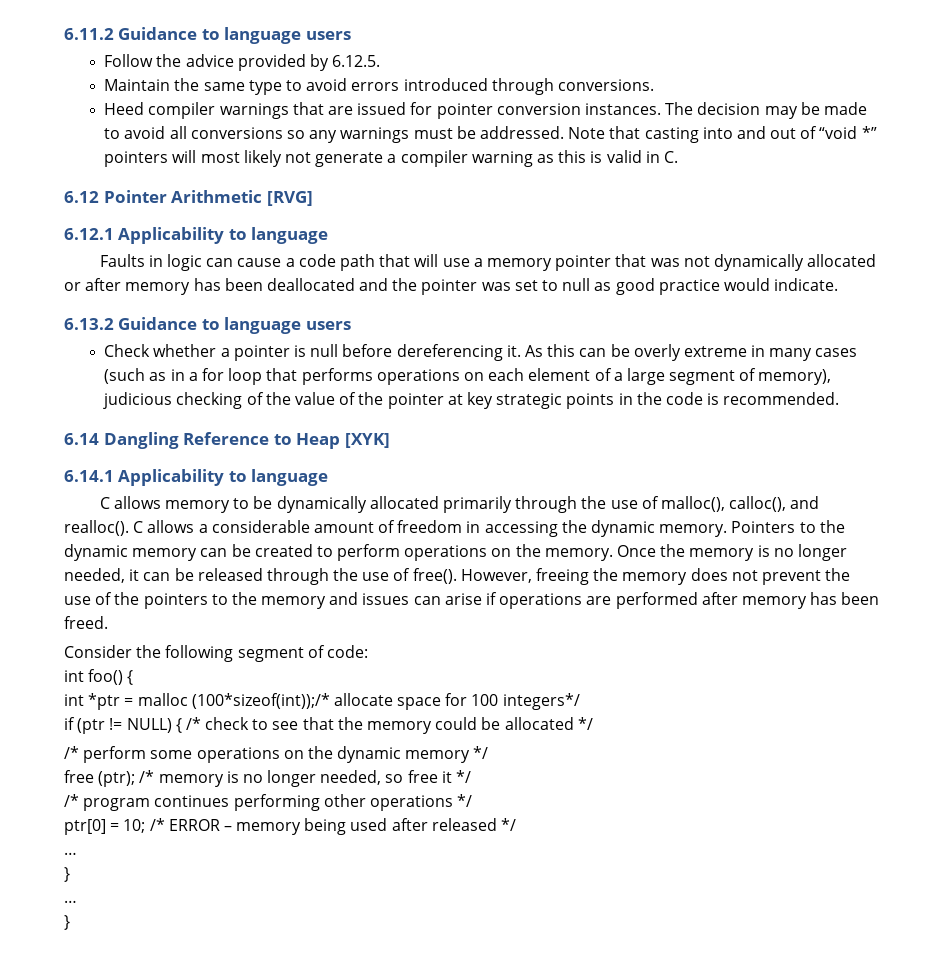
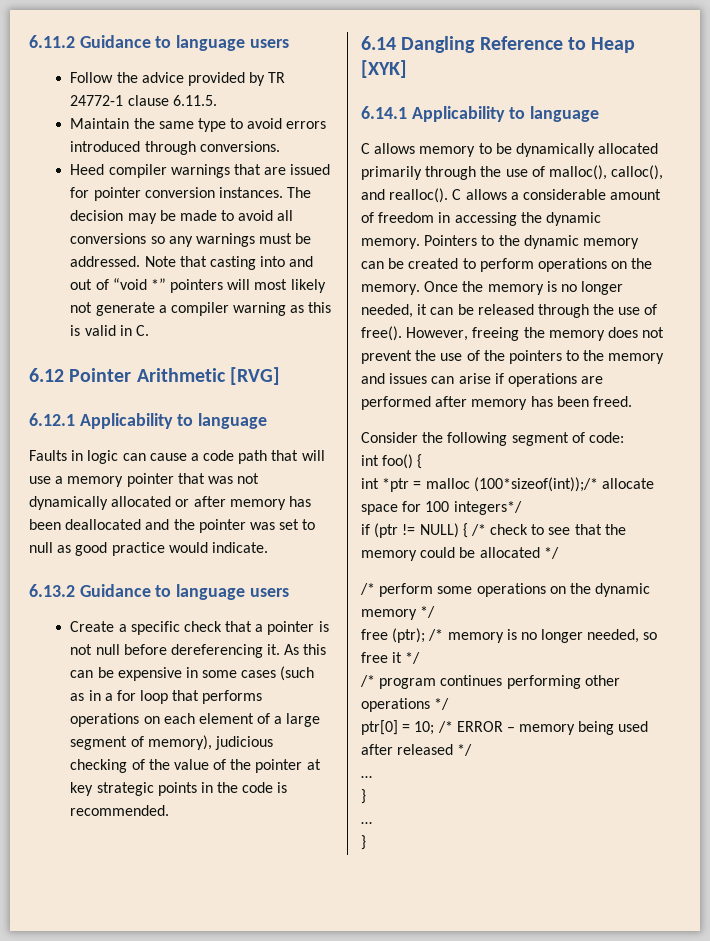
[332,55,381,67] 6.12.5. -> [268,72,286,83] [70,95,217,106] TR 24772-1 clause 6.11.5.
[104,344,217,357] Check whether -> [70,621,253,635] Create a specific check that
(307, 351) none -> [70,644,93,655] not
[633,344,813,361] overly extreme in many -> [117,667,238,681] expensive in some

